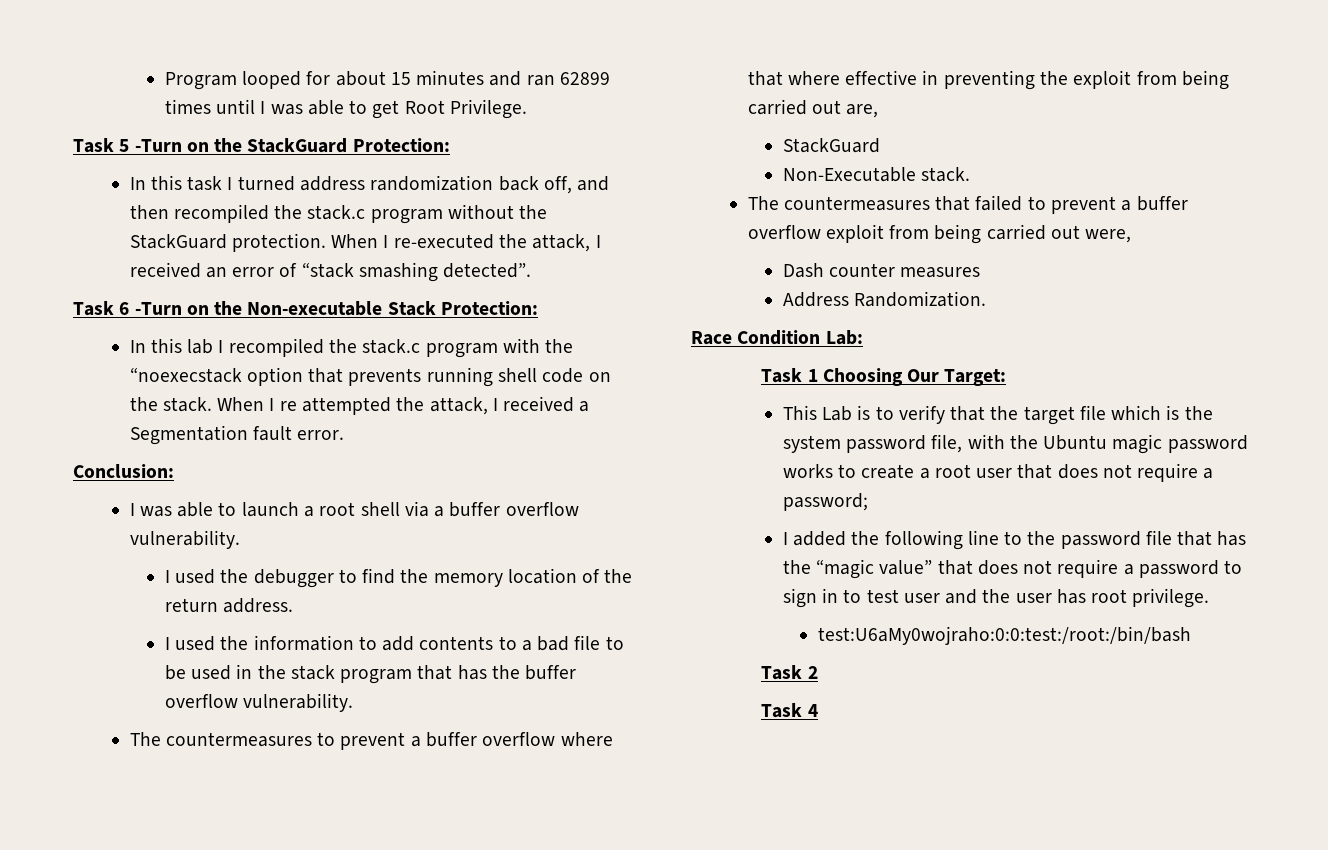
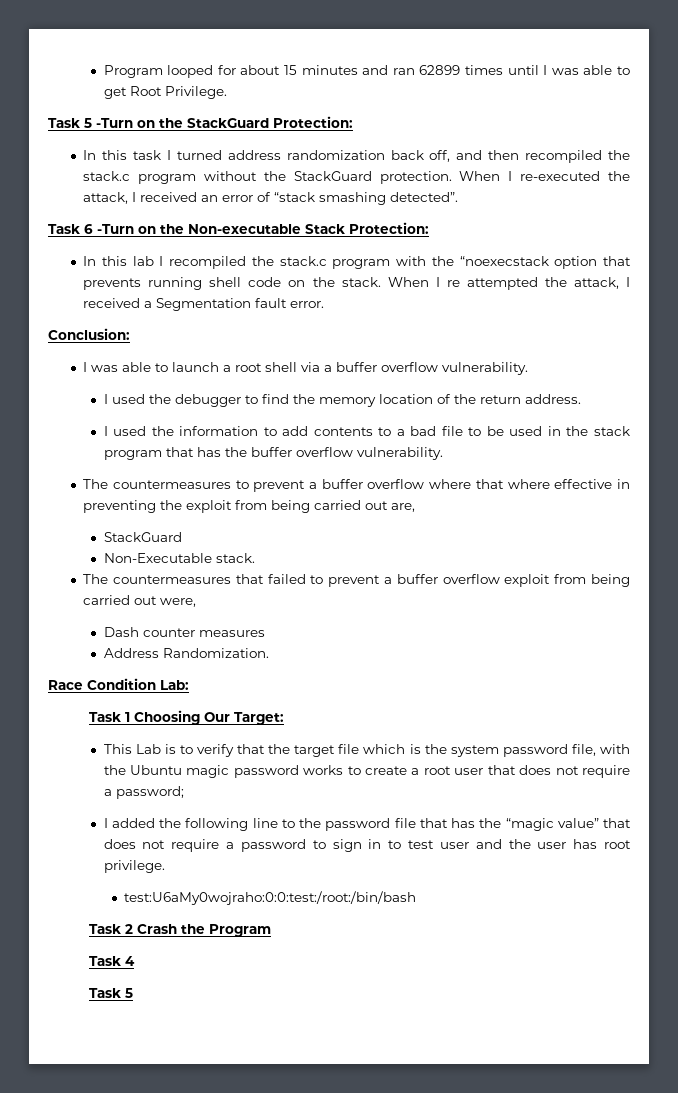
(818, 672) none -> [136,924,271,937] Crash the Program
(818, 710) none -> [88,988,133,998] // Task 5

